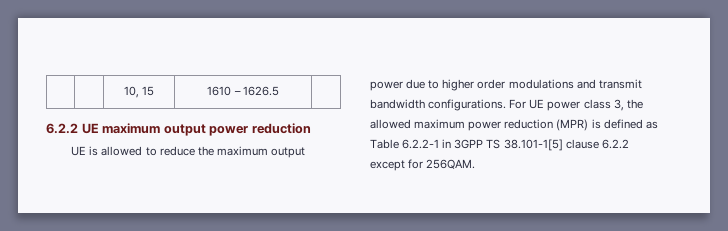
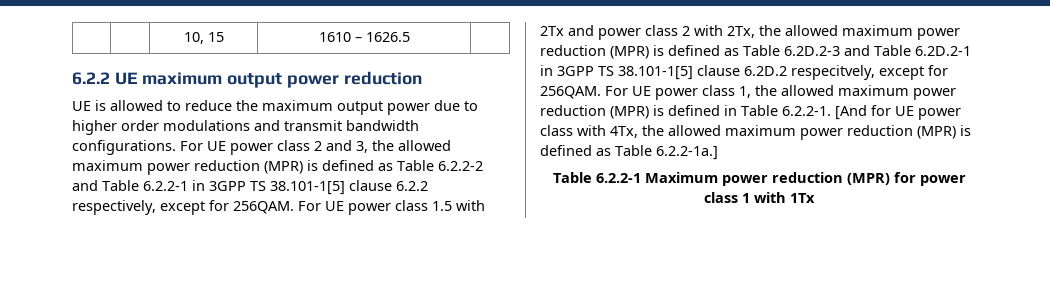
(611, 104) none -> [314,140,352,151] 2 and
(399, 144) none -> [438,161,483,171] [72,180,139,191] 6.2.2-2 and Table
[370,159,476,171] except for 256QAM. -> [72,200,485,215] [540,25,960,40] [540,45,971,59] [540,65,948,80] [540,85,956,100] [540,105,961,120] [540,125,971,140] [540,145,718,160] [552,172,966,186] [704,192,815,203] respectively, except for 256QAM. For UE power class 1.5 with 2Tx and power class 2 with 2Tx, the allowed maximum power reduction (MPR) is defined as Table 6.2D.2-3 and Table 6.2D.2-1 in 3GPP TS 38.101-1[5] clause 6.2D.2 respecitvely, except for 256QAM. For UE power class 1, the allowed maximum power reduction (MPR) is defined in Table 6.2.2-1. [And for UE power class with 4Tx, the allowed maximum power reduction (MPR) is defined as Table 6.2.2-1a.] // Table 6.2.2-1 Maximum power reduction (MPR) for power class 1 with 1Tx

